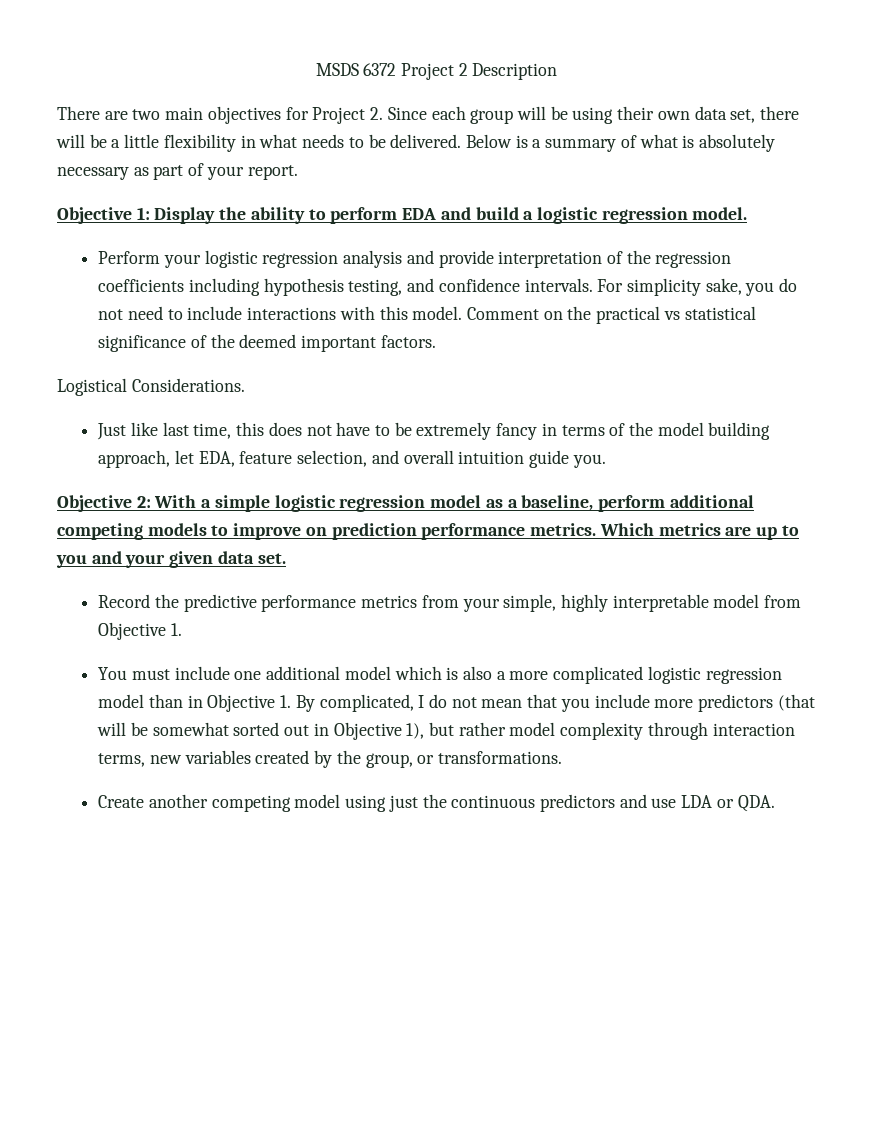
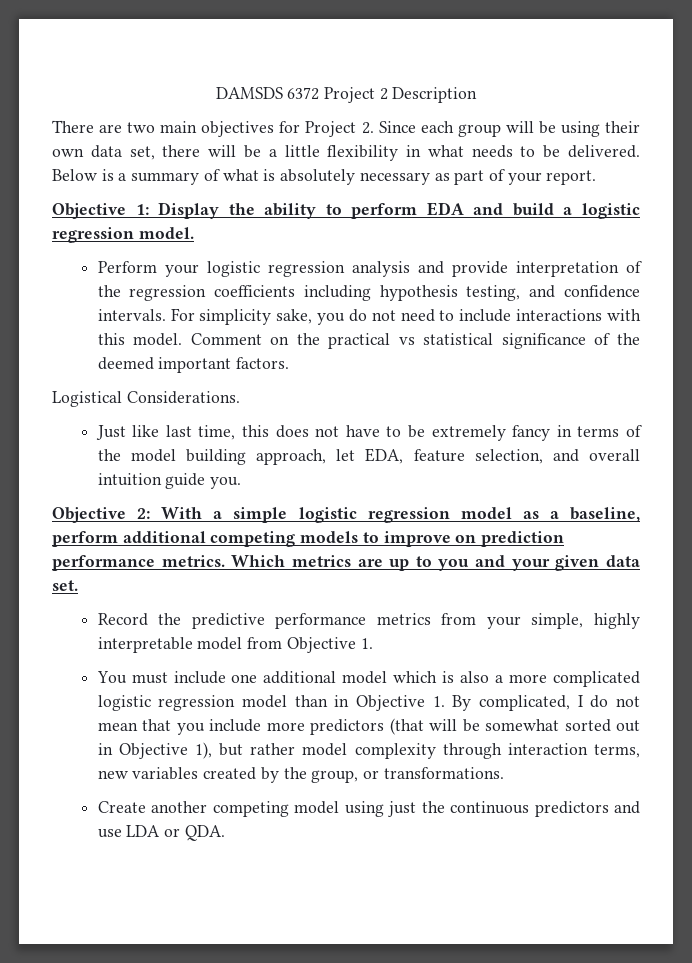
[315,63,359,76] MSDS -> [215,87,283,99] DAMSDS

